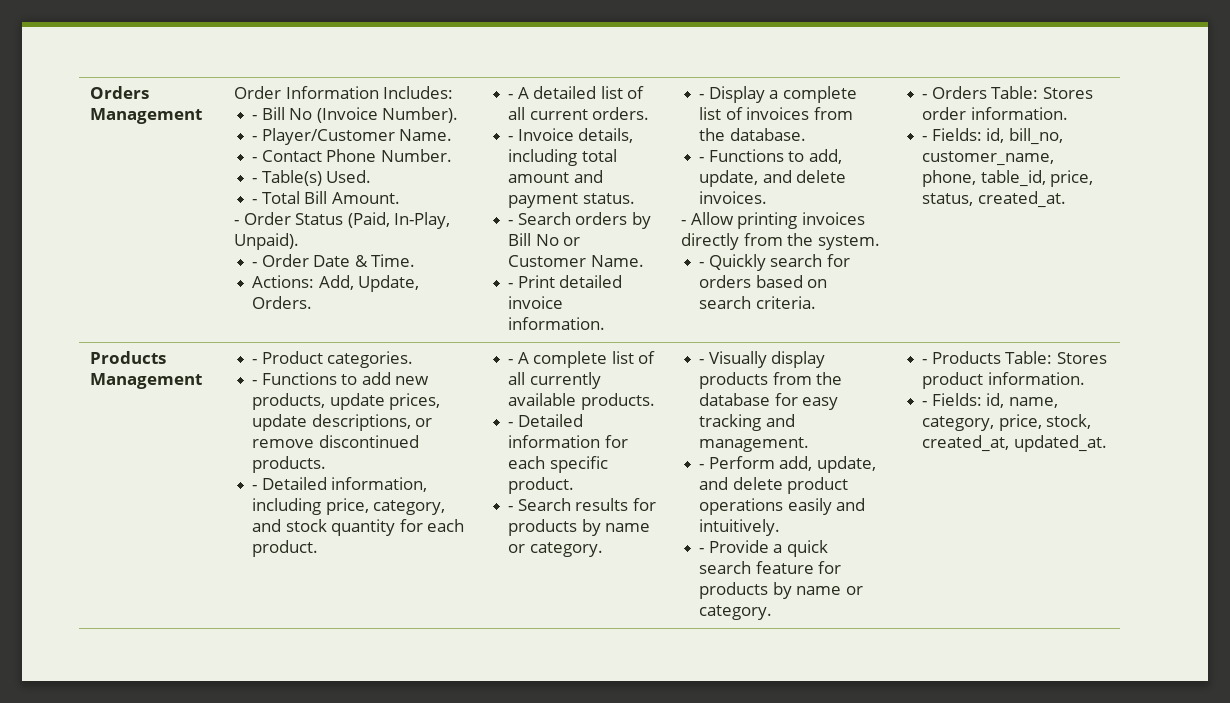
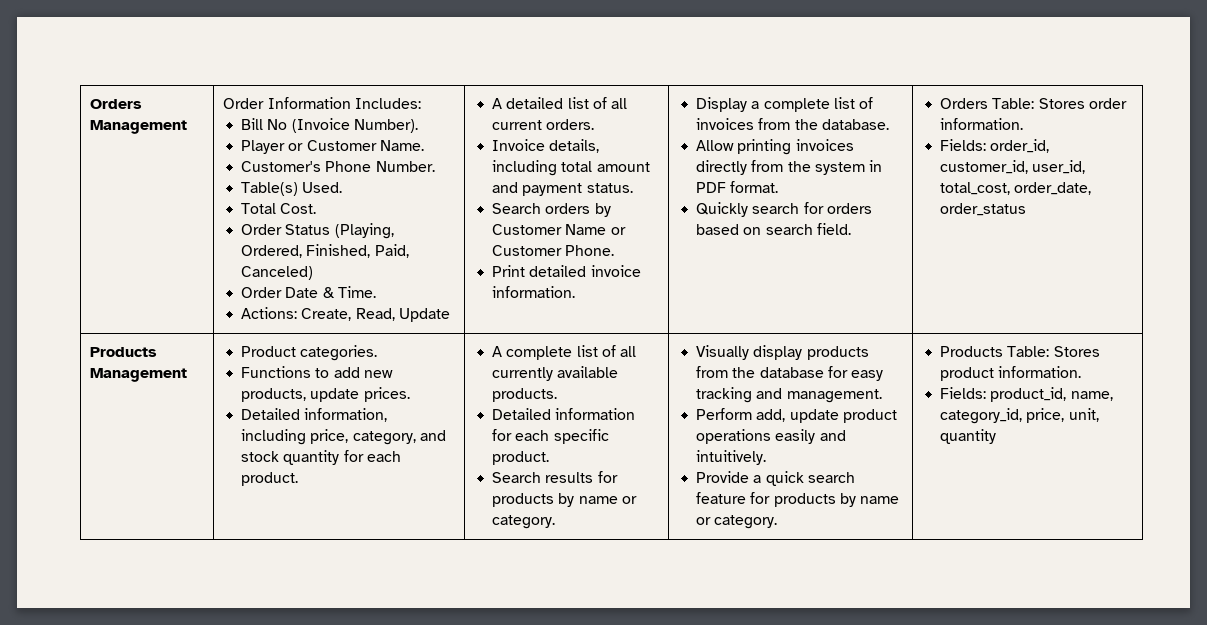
[252,115,258,120] - -> (422, 103) none
[252,128,453,145] [252,150,322,162] - Player/Customer Name. // - Contact -> [240,140,424,154] [240,161,321,172] Player or Customer Name. // Customer's
[252,178,258,183] - -> (435, 166) none
[252,191,400,204] [234,212,451,229] [234,233,300,250] [252,262,258,267] - Total Bill Amount. // - Order Status (Paid, In-Play, Unpaid). // - -> [240,203,317,214] [240,223,394,239] [240,244,409,258] [240,266,313,280] Total Cost. // Order Status (Playing, Ordered, Finished, Paid, Canceled) //
[318,275,420,292] [252,296,313,309] [508,94,514,99] Add, Update, Orders. | - -> [301,308,450,322] Create, Read, Update |
[508,136,514,141] - -> (595, 124) none
[508,220,514,225] - -> (633, 188) none
[508,233,581,246] [508,255,644,267] [508,283,514,288] Bill No or Customer Name. // - -> [491,224,626,235] [491,245,615,256] Customer Name or Customer Phone. //
[699,94,705,99] - -> (575, 292) none
[699,149,842,164] [699,170,847,187] [699,191,768,204] [681,220,687,225] - Functions to add, update, and delete invoices. // - -> (889, 124) none
[817,235,880,250] [699,262,705,267] system. // - -> [814,160,883,175] [695,181,779,193] system in PDF format. //
[755,296,816,309] [922,94,928,99] criteria. | - -> [816,223,851,235] field. |
[922,128,1063,145] [922,151,1055,166] [922,170,1094,187] [922,191,1066,208] - Fields: id, bill_no, customer_name, phone, table_id, price, status, created_at. -> [939,139,1050,153] [939,160,1086,174] [939,182,1092,195] [939,203,1026,216] Fields: order_id, customer_id, user_id, total_cost, order_date, order_status
[252,359,258,364] - -> (188, 375) none
[252,380,258,385] - -> (378, 353) none
[389,393,441,410] [252,414,433,431] [252,435,419,448] [252,456,327,473] [252,485,258,490] prices, update descriptions, or remove discontinued products. // - -> [363,387,410,402] prices. //
[508,359,514,364] - -> (298, 479) none
[508,422,514,427] - -> (557, 395) none
[508,506,514,511] - -> (549, 458) none
[699,359,705,364] - -> (555, 522) none
[699,464,705,469] - -> (882, 396) none
[816,456,876,473] [699,477,783,490] update, and delete -> [789,409,839,423] update
[699,548,705,553] - -> (766, 457) none
[922,359,928,364] - -> (778, 522) none
[922,393,1058,408] [922,414,1092,431] [922,435,1107,452] - Fields: id, name, category, price, stock, created_at, updated_at. -> [939,387,1113,402] [939,408,1099,424] [939,429,996,444] Fields: product_id, name, category_id, price, unit, quantity

